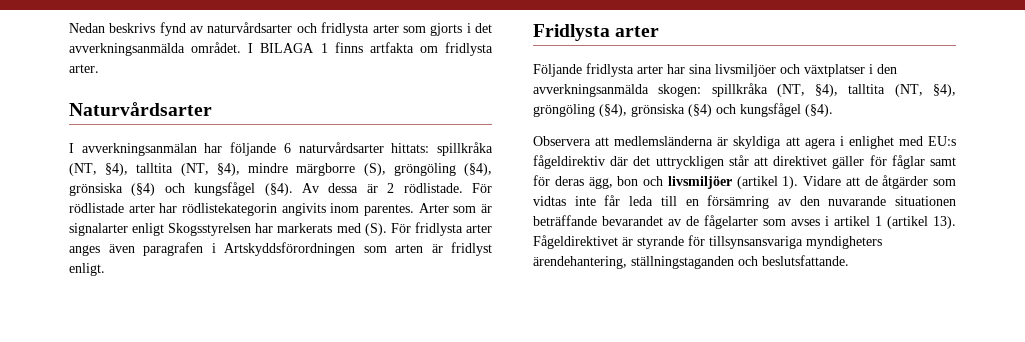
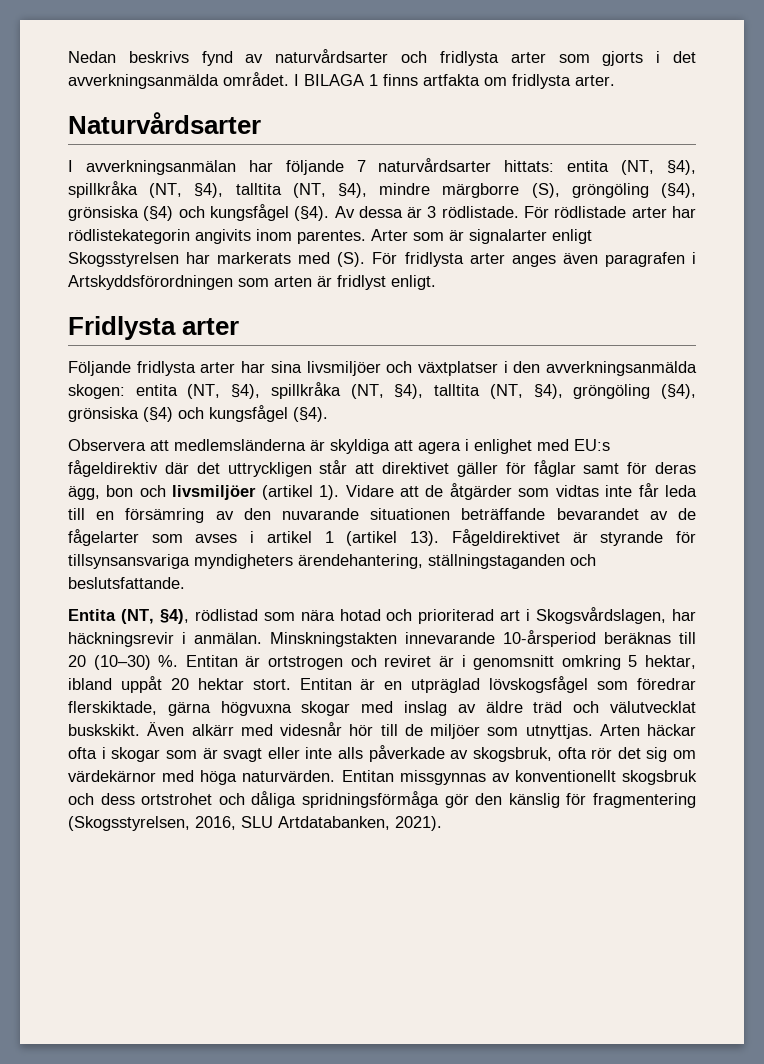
[283,143,291,153] 6 -> [356,160,366,172] 7
(430, 148) none -> [567,160,697,175] entita (NT, §4),
[387,183,395,193] 2 -> [427,206,437,218] 3
(702, 90) none -> [135,384,261,399] entita (NT, §4),
(849, 260) none -> [68,607,697,624] [68,630,696,647] [68,655,697,670] [68,676,696,693] [68,701,696,716] [68,722,696,739] [68,745,696,762] [68,770,697,785] [68,791,697,808] [68,816,442,831] // Entita (NT, §4), rödlistad som nära hotad och prioriterad art i Skogsvårdslagen, har häckningsrevir i anmälan. Minskningstakten innevarande 10-årsperiod beräknas till 20 (10–30) %. Entitan är ortstrogen och reviret är i genomsnitt omkring 5 hektar, ibland uppåt 20 hektar stort. Entitan är en utpräglad lövskogsfågel som föredrar flerskiktade, gärna högvuxna skogar med inslag av äldre träd och välutvecklat buskskikt. Även alkärr med videsnår hör till de miljöer som utnyttjas. Arten häckar ofta i skogar som är svagt eller inte alls påverkade av skogsbruk, ofta rör det sig om värdekärnor med höga naturvärden. Entitan missgynnas av konventionellt skogsbruk och dess ortstrohet och dåliga spridningsförmåga gör den känslig för fragmentering (Skogsstyrelsen, 2016, SLU Artdatabanken, 2021).

